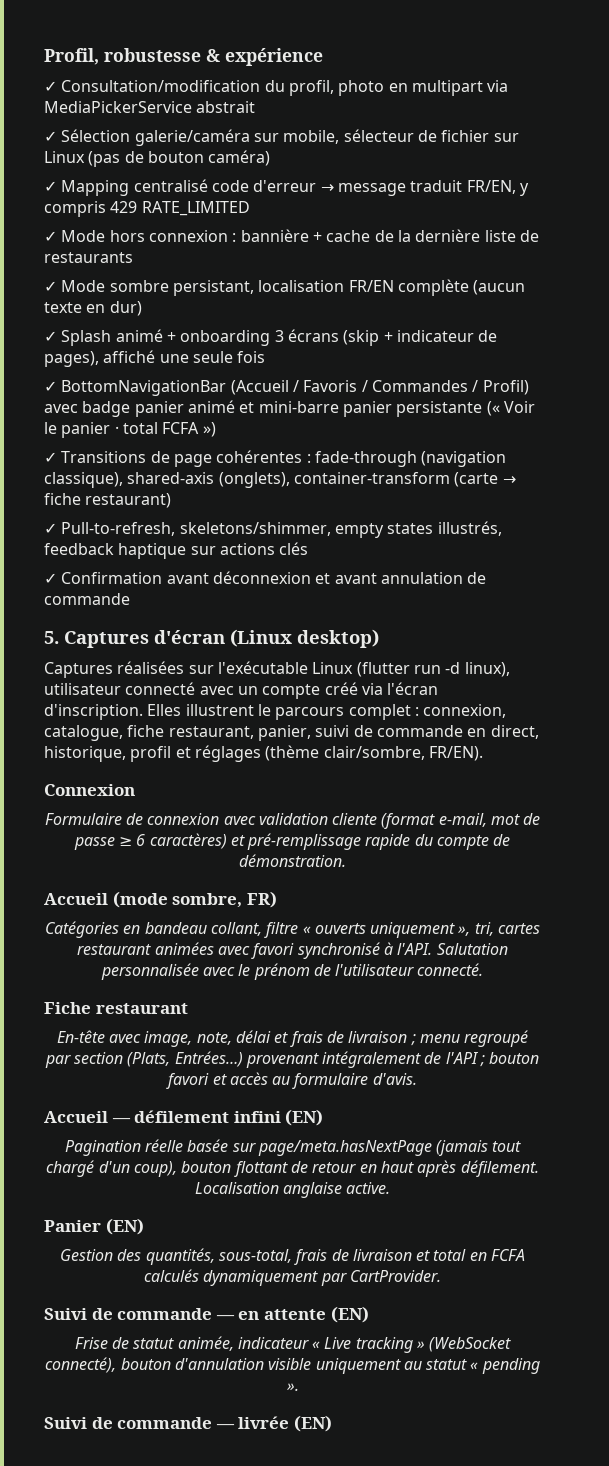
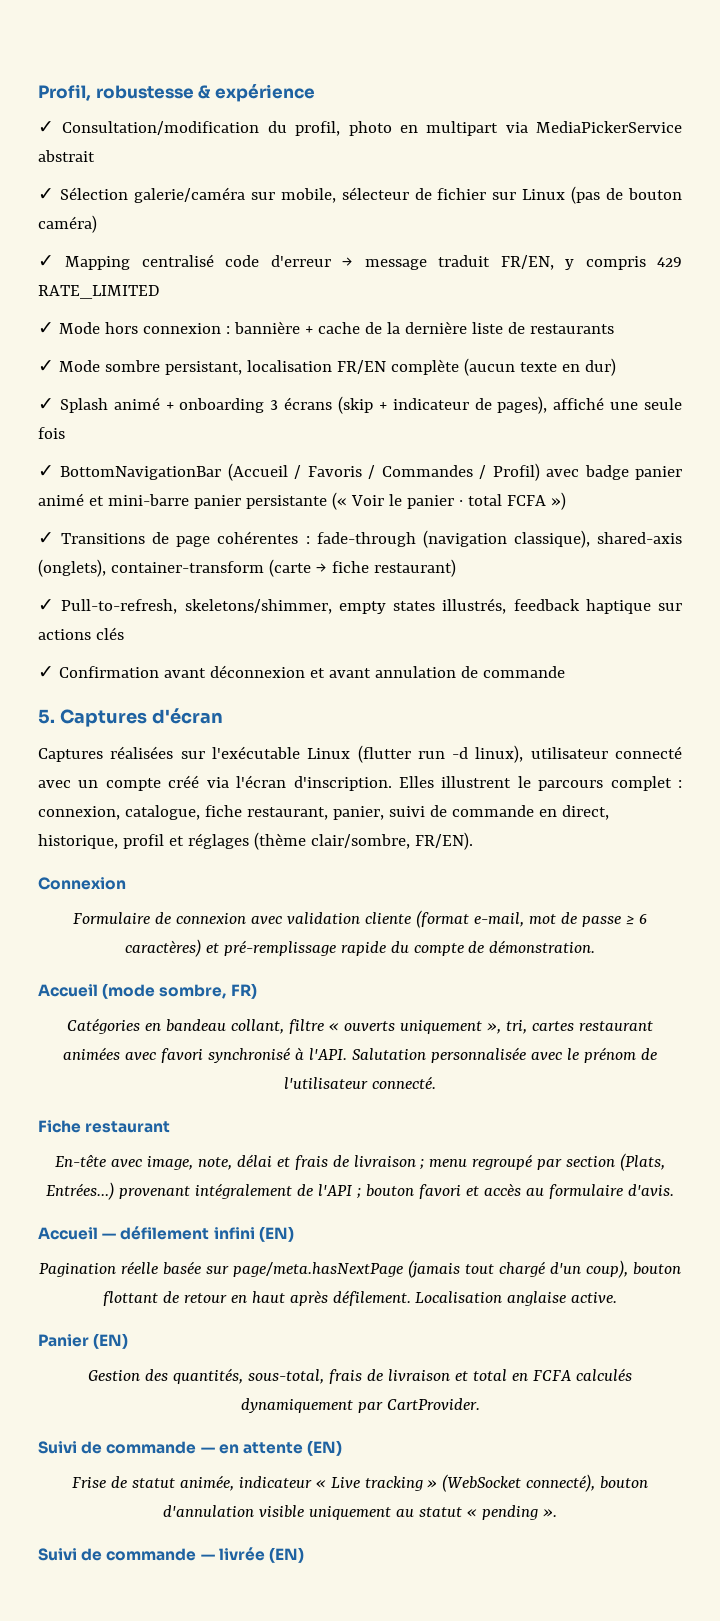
[230,629,379,648] (Linux desktop) -> (223, 716) none

